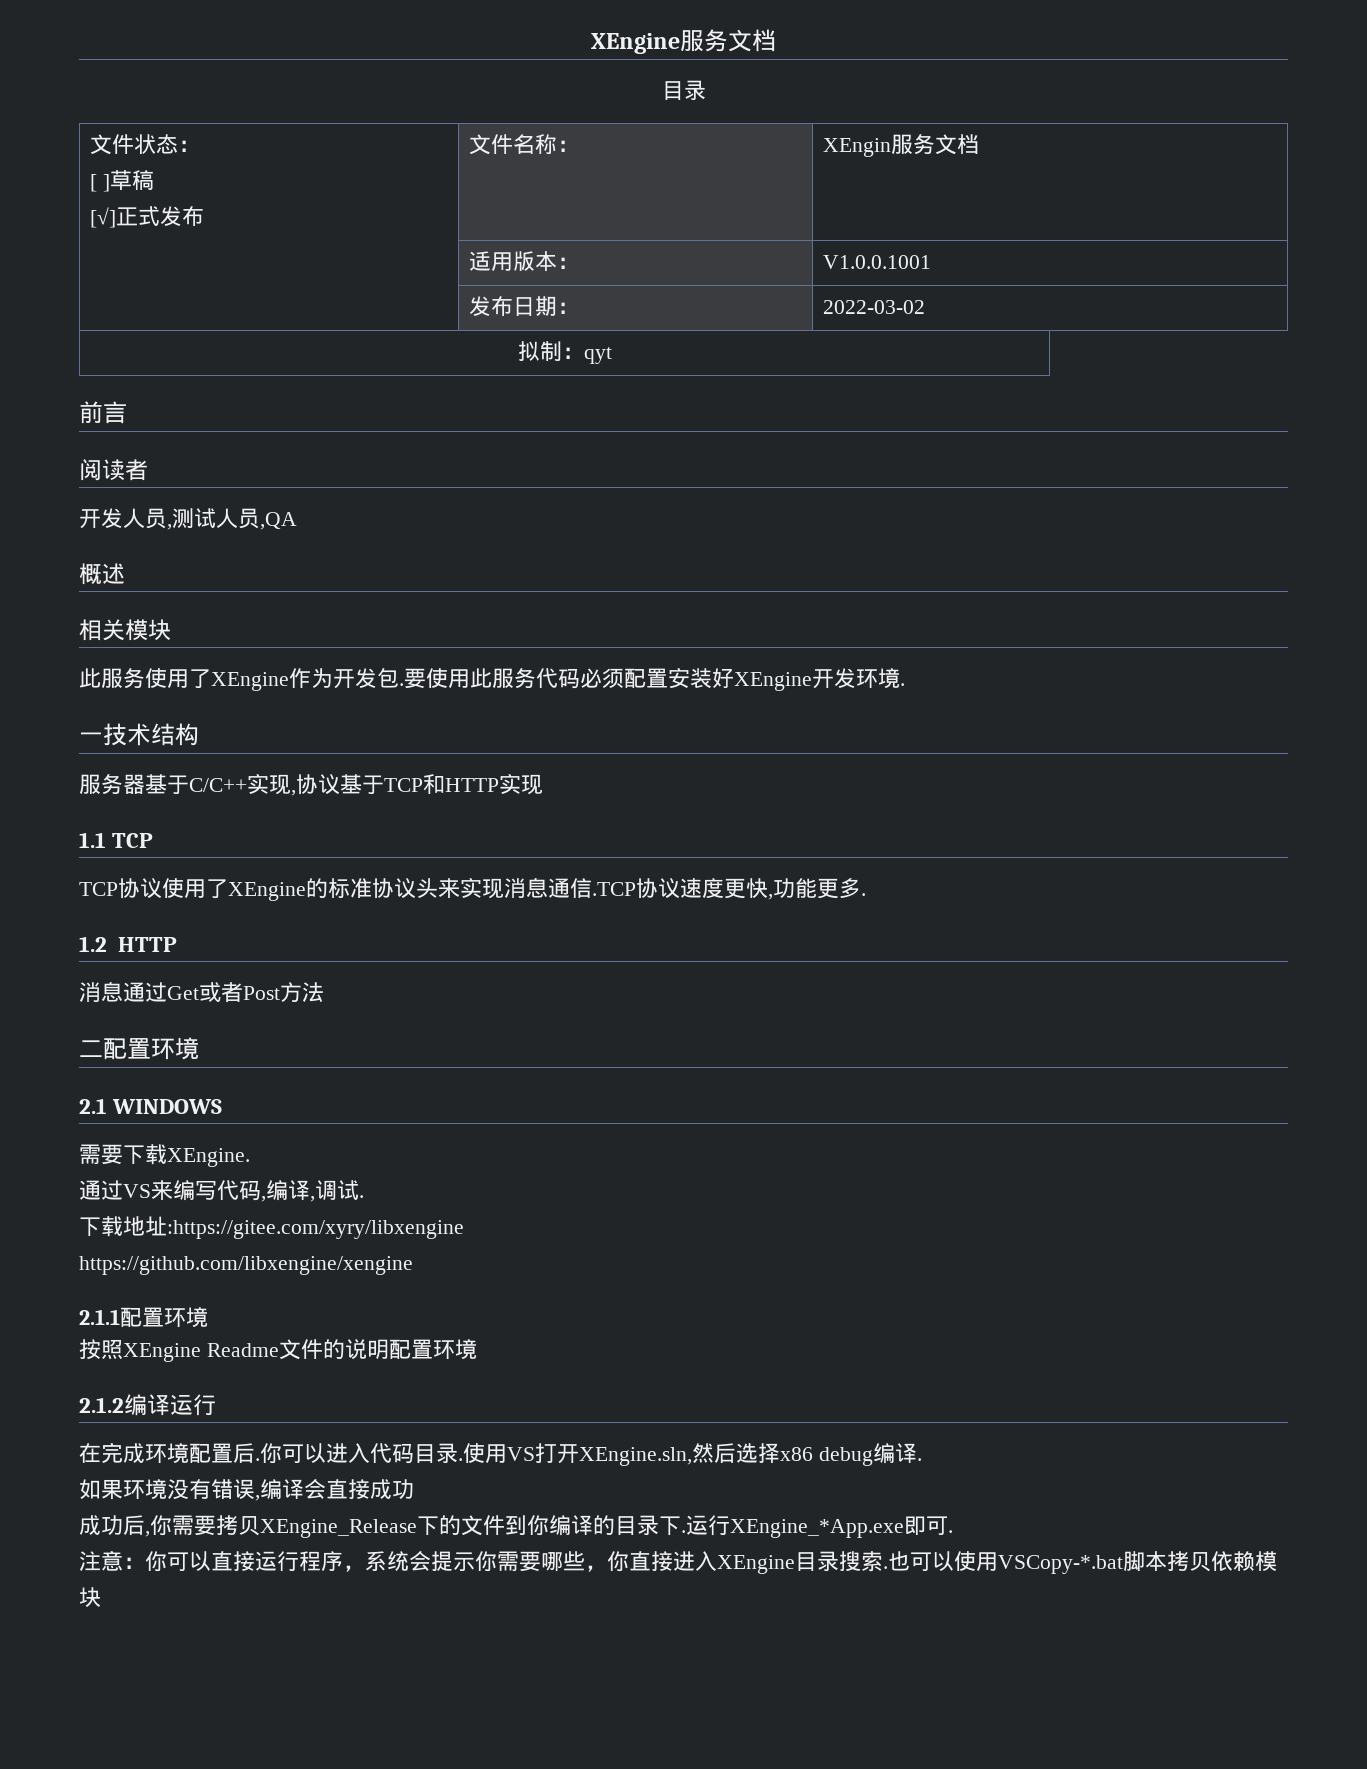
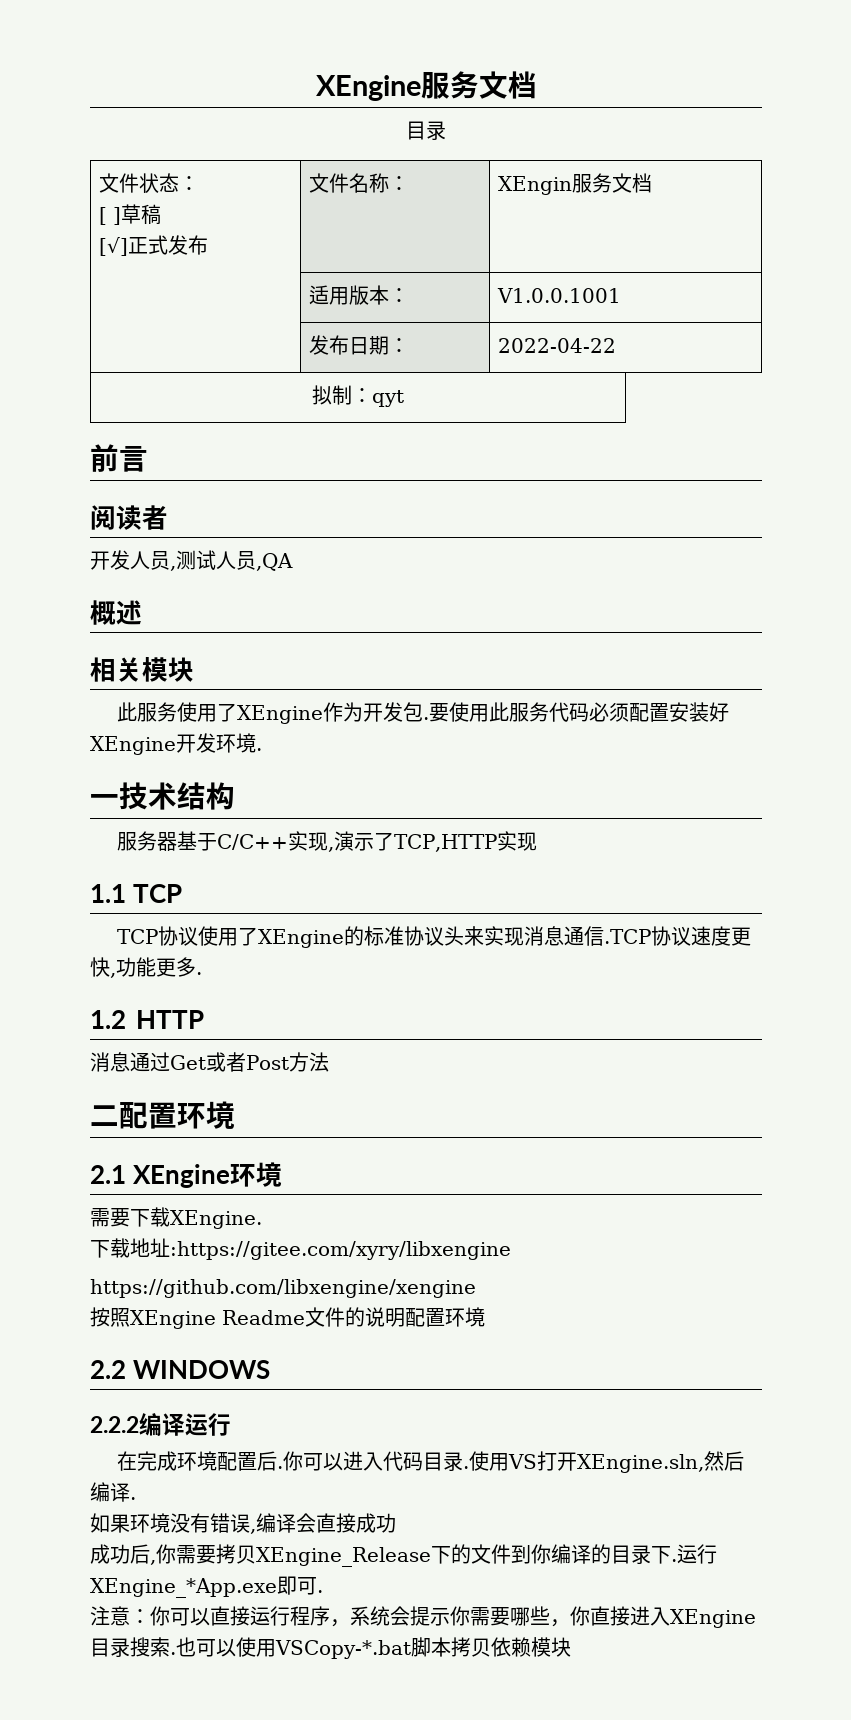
[823,300,926,314] 2022-03-02 -> [498,338,617,353] 2022-04-22
[296,774,499,795] 协议基于TCP和HTTP -> [333,831,497,852] 演示了TCP,HTTP
[112,1099,223,1114] WINDOWS -> [132,1162,282,1188] XEngine环境
[79,1180,364,1202] // 通过VS来编写代码,编译,调试. -> (262, 1219) none
[79,1307,208,1328] // 2.1.1配置环境 -> (476, 1288) none
[79,1397,124,1413] 2.1.2 -> [90,1360,270,1379] [90,1416,139,1433] 2.2 WINDOWS // 2.2.2
[736,1443,873,1466] 选择x86 debug -> (744, 1461) none

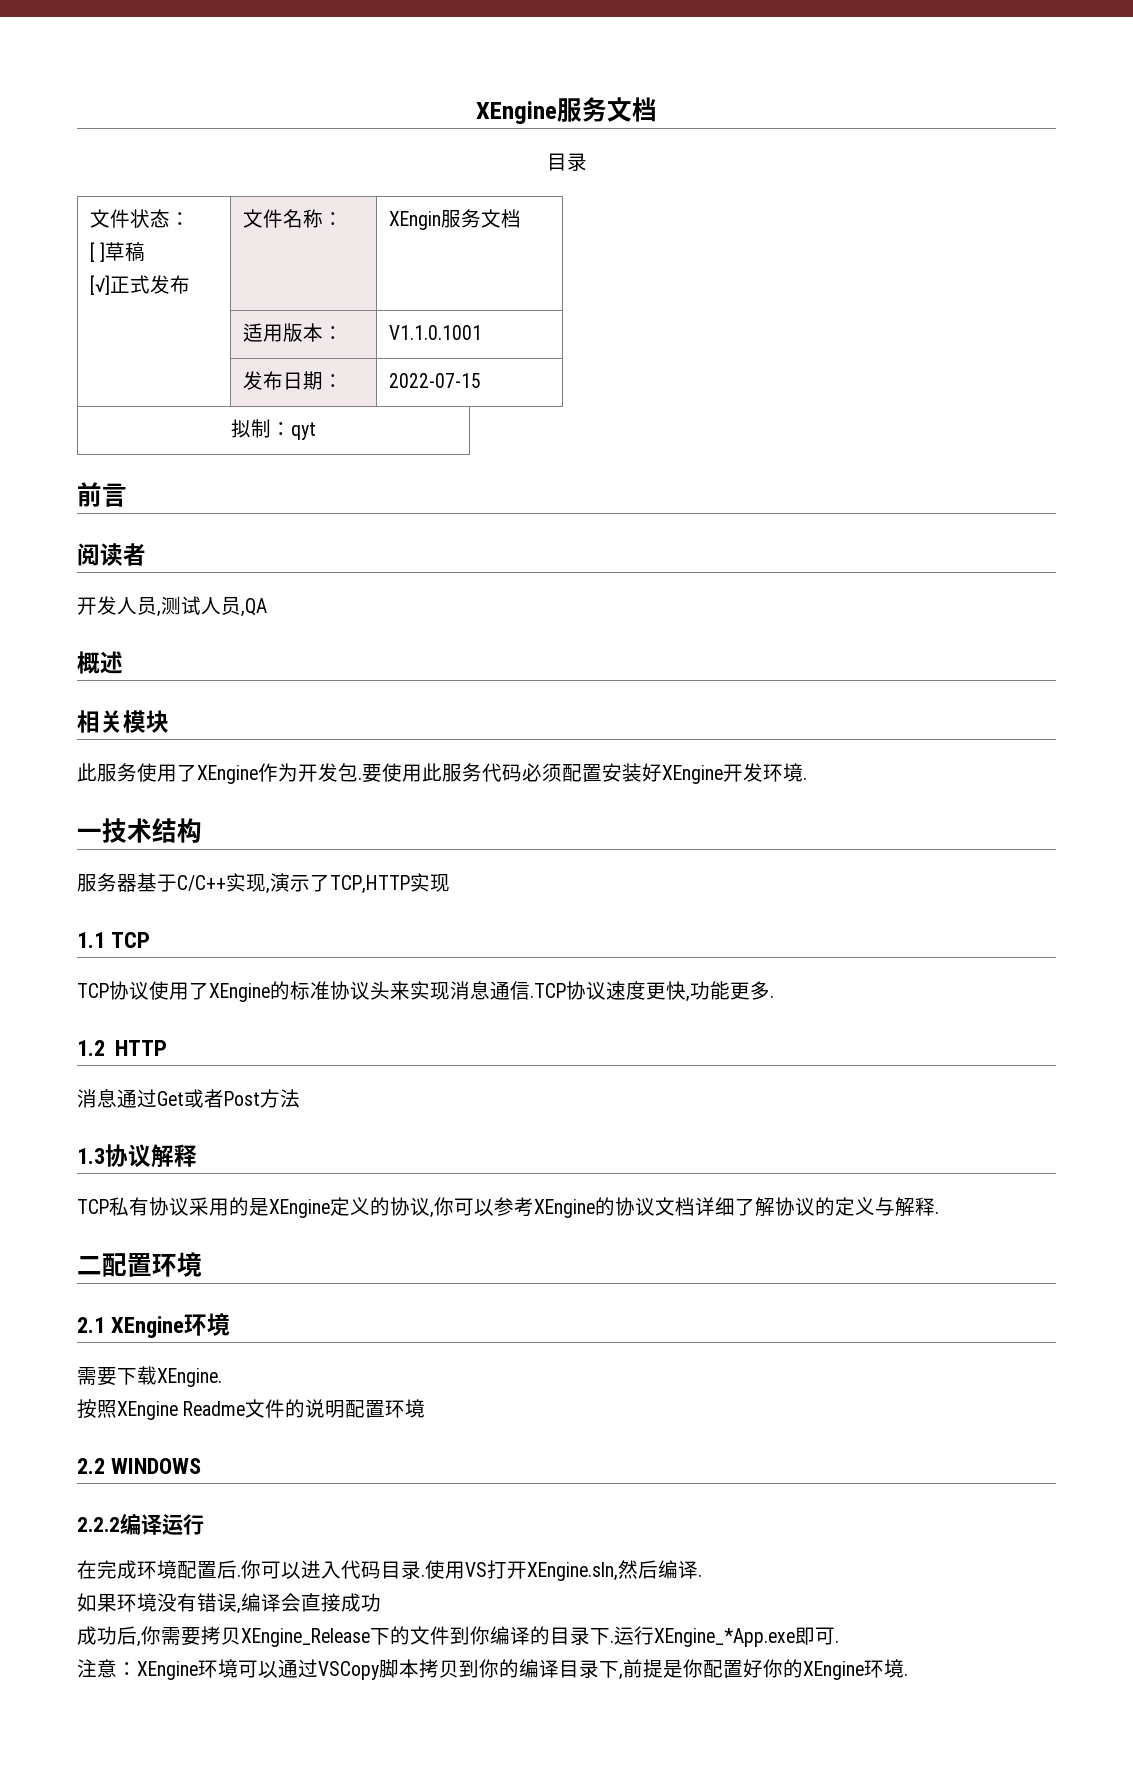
[497,288,622,303] V1.0.0.1001 -> [388,325,482,340] V1.1.0.1001
[498,338,617,353] 2022-04-22 -> [388,373,481,388] 2022-07-15
(329, 1062) none -> [77,1144,197,1168] [77,1197,939,1218] // 1.3协议解释 // TCP私有协议采用的是XEngine定义的协议,你可以参考XEngine的协议文档详细了解协议的定义与解释.
[90,1238,511,1260] [90,1279,476,1298] // 下载地址:https://gitee.com/xyry/libxengine // https://github.com/libxengine/xengine -> (222, 1377) none
[150,1606,756,1628] [90,1637,571,1659] 你可以直接运行程序，系统会提示你需要哪些，你直接进入XEngine目录搜索.也可以使用VSCopy-*.bat脚本拷贝依赖模块 -> [137,1659,908,1680] XEngine环境可以通过VSCopy脚本拷贝到你的编译目录下,前提是你配置好你的XEngine环境.

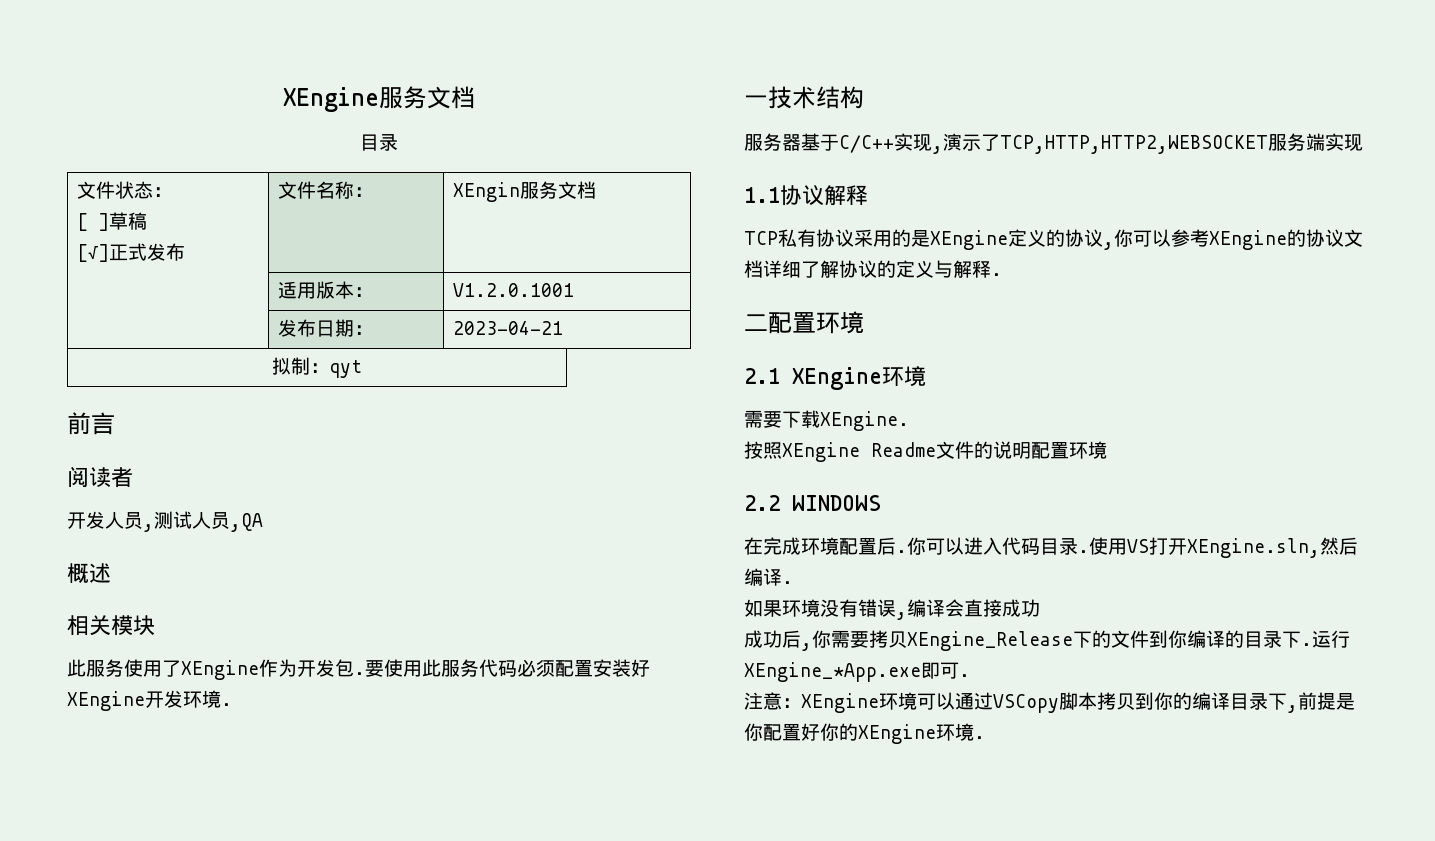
[388,325,482,340] V1.1.0.1001 -> [452,283,574,297] V1.2.0.1001
[388,373,481,388] 2022-07-15 -> [452,321,563,335] 2023-04-21
[330,875,410,894] TCP,HTTP -> [1000,133,1325,154] TCP,HTTP,HTTP2,WEBSOCKET服务端
[111,932,151,948] [77,981,774,1002] [77,1040,167,1056] [77,1089,300,1108] [77,1148,105,1164] TCP // TCP协议使用了XEngine的标准协议头来实现消息通信.TCP协议速度更快,功能更多. // 1.2 HTTP // 消息通过Get或者Post方法 // 1.3 -> (780, 195) none
[77,1513,204,1535] // 2.2.2编译运行 -> (881, 503) none

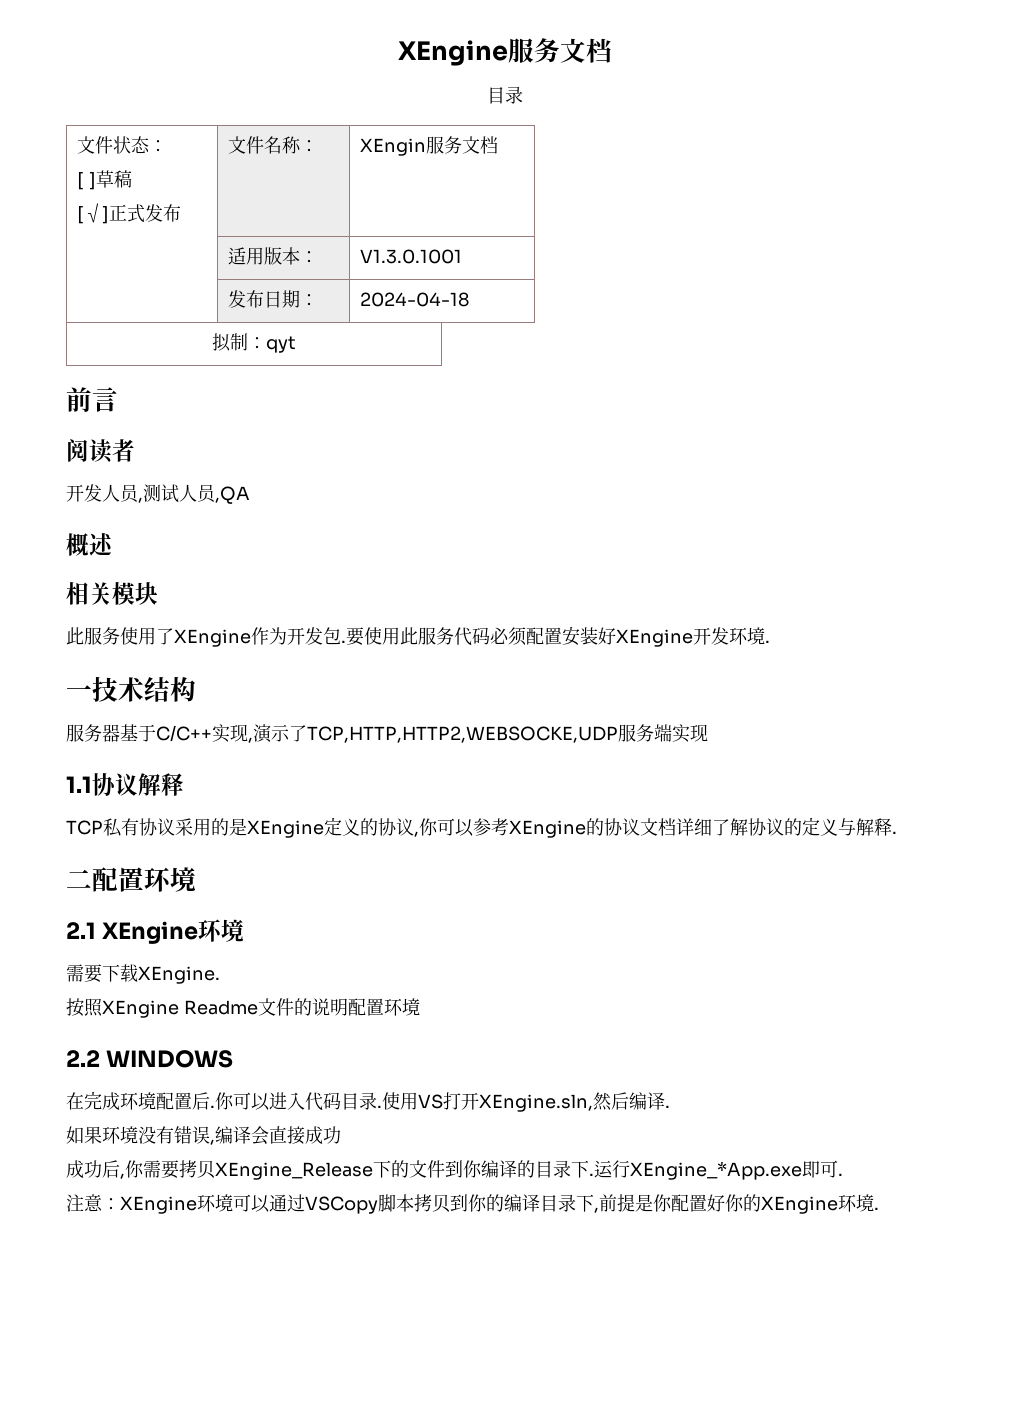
[452,283,574,297] V1.2.0.1001 -> [359,249,462,264] V1.3.0.1001
[452,321,563,335] 2023-04-21 -> [359,292,469,307] 2024-04-18
[1000,135,1268,154] TCP,HTTP,HTTP2,WEBSOCKET -> [307,726,618,743] TCP,HTTP,HTTP2,WEBSOCKE,UDP

